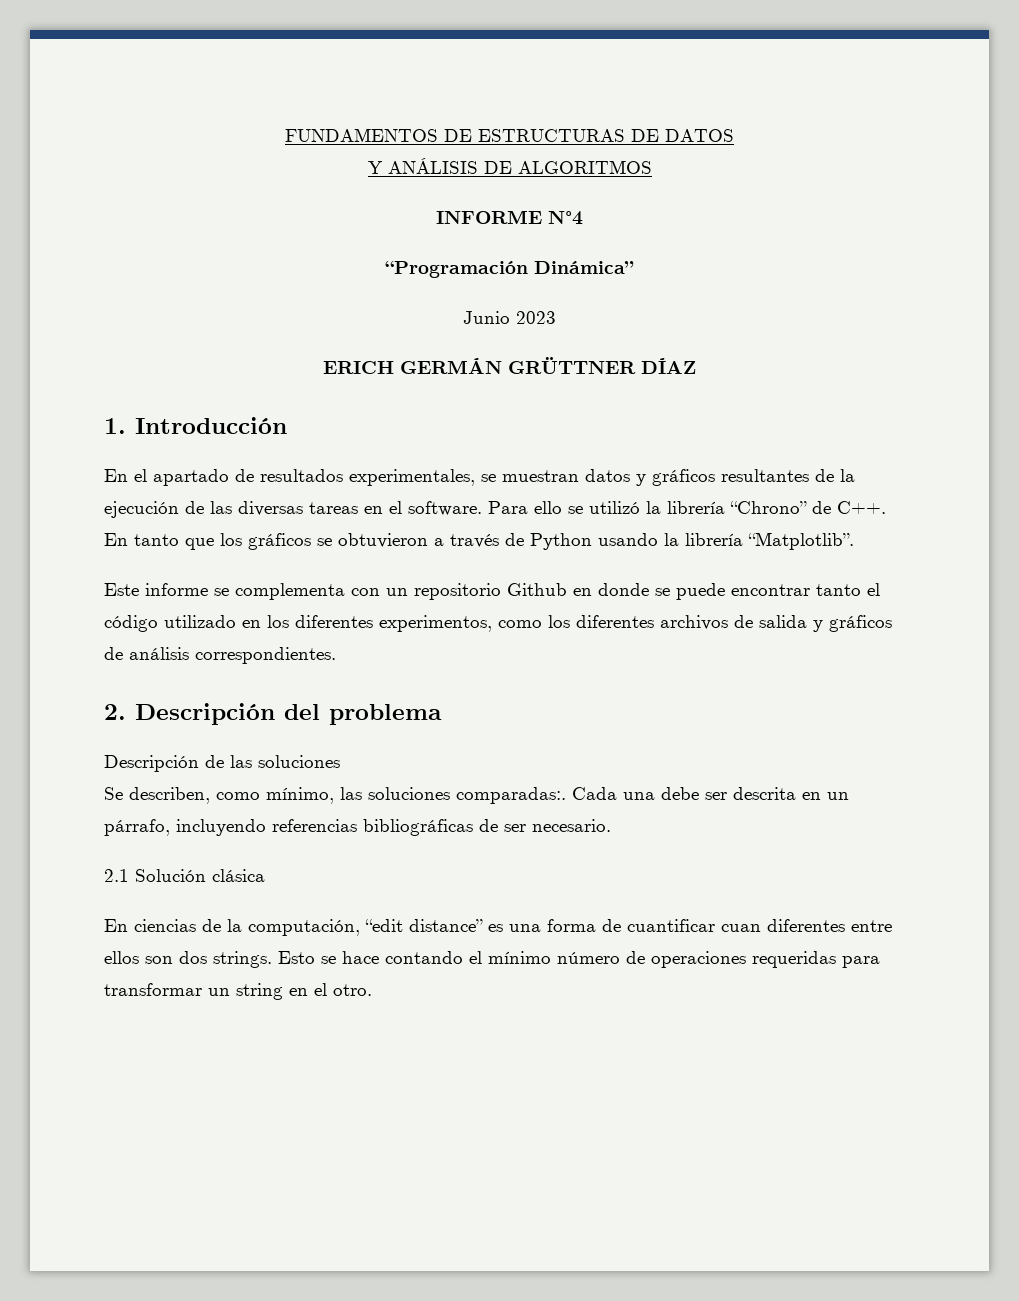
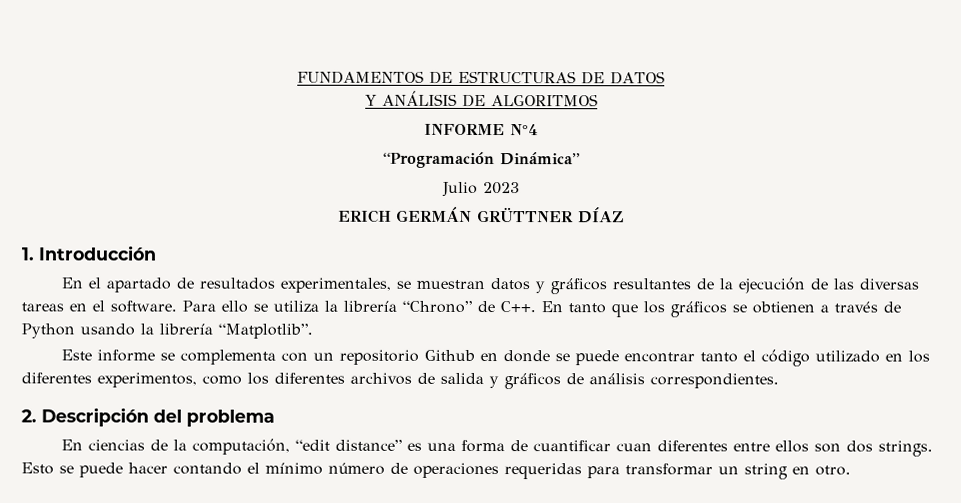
[463,311,510,324] Junio -> [441,181,478,197] Julio
[589,501,640,514] utilizó -> [273,300,319,313] utiliza
[338,533,428,548] obtuvieron -> [752,301,815,314] obtienen
[104,755,340,772] [104,787,849,804] [104,819,611,836] [104,869,265,882] // Descripción de las soluciones // Se describen, como mínimo, las soluciones comparadas:. Cada una debe ser descrita en un párrafo, incluyendo referencias bibliográficas de ser necesario. // 2.1 Solución clásica -> (275, 418) none
[342,951,379,964] hace -> [79,462,168,478] puede hacer
[314,983,327,996] el -> (810, 470) none

